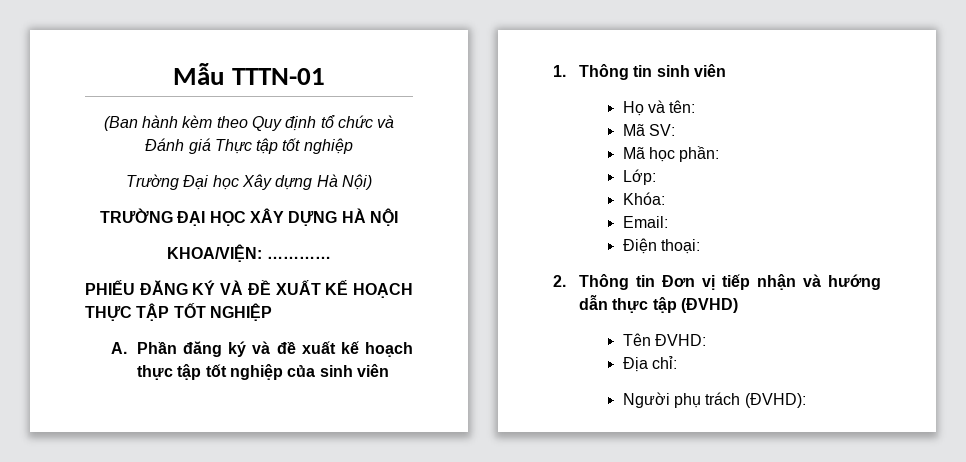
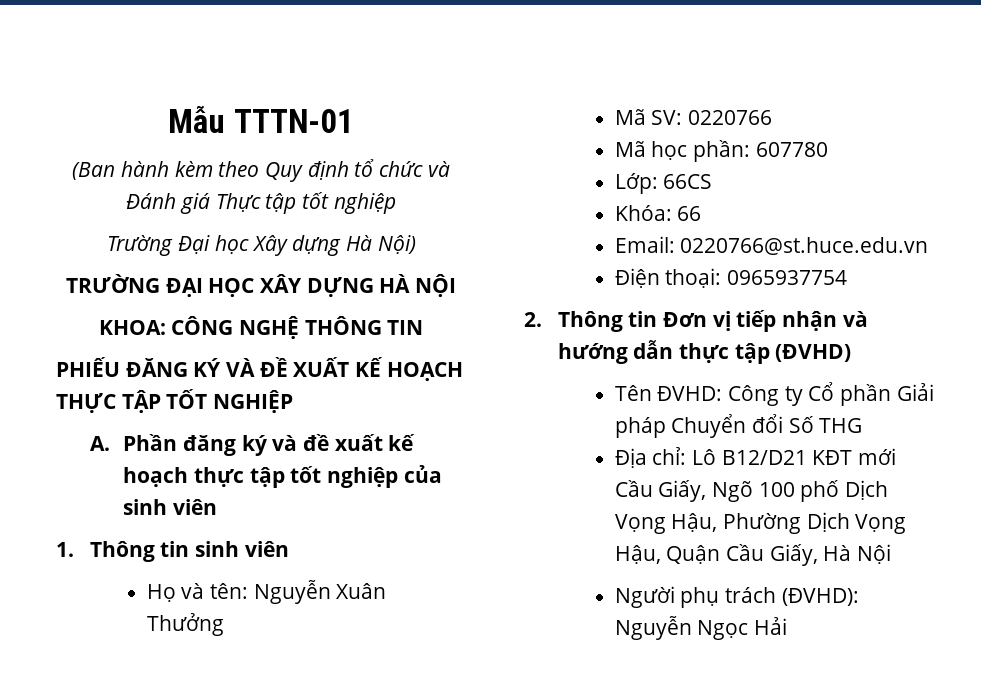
[167,244,331,262] KHOA/VIỆN: ………… -> [98,316,424,340] KHOA: CÔNG NGHỆ THÔNG TIN
(696, 106) none -> [253,580,387,604] [146,613,224,636] Nguyễn Xuân Thưởng
(676, 130) none -> [687,110,772,125] 0220766
(720, 154) none -> [755,142,828,157] 607780
(656, 177) none -> [663,174,713,189] 66CS
(665, 198) none -> [677,206,702,221] 66
(668, 222) none -> [680,237,929,255] 0220766@st.huce.edu.vn
(701, 246) none -> [726,270,847,285] 0965937754
[622,356,678,372] // Địa chỉ: -> [727,382,934,406] [614,414,863,438] [614,447,896,468] [614,480,888,502] [614,512,907,534] [614,544,891,566] Công ty Cổ phần Giải pháp Chuyển đổi Số THG // Địa chỉ: Lô B12/D21 KĐT mới Cầu Giấy, Ngõ 100 phố Dịch Vọng Hậu, Phường Dịch Vọng Hậu, Quận Cầu Giấy, Hà Nội
(806, 400) none -> [614,616,787,640] Nguyễn Ngọc Hải

